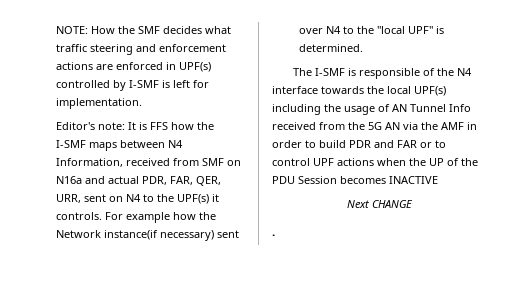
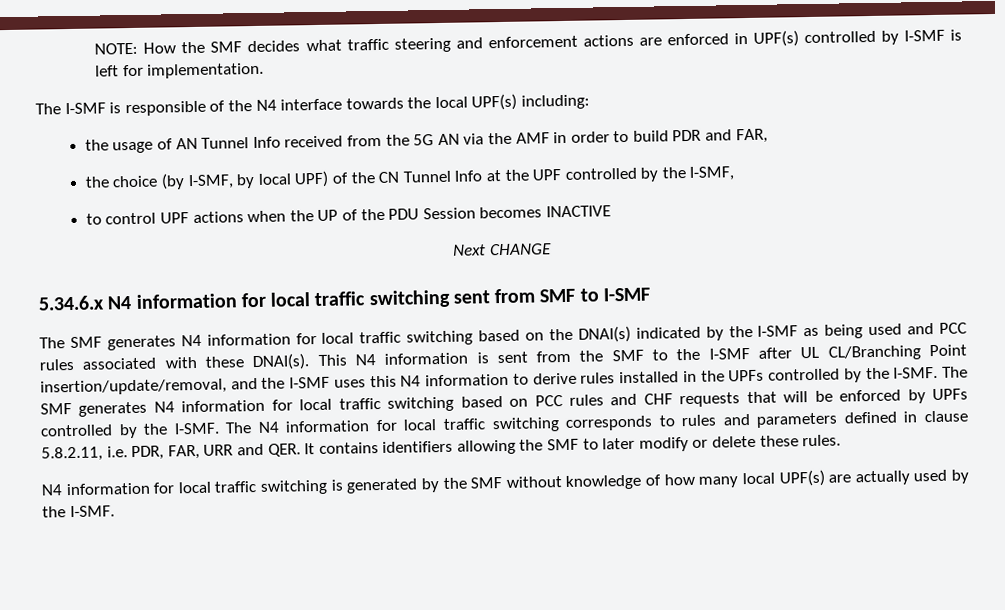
[55,122,214,130] [55,140,183,151] [55,158,241,167] [55,176,221,186] [55,194,219,204] [55,212,216,223] [55,230,239,241] [298,26,444,34] [298,44,363,52] // Editor's note: It is FFS how the I-SMF maps between N4 Information, received from SMF on N16a and actual PDR, FAR, QER, URR, sent on N4 to the UPF(s) it controls. For example how the Network instance(if necessary) sent over N4 to the "local UPF" is determined. -> (265, 70) none
[272,104,321,115] including -> [521,94,591,110] including: //
[397,140,432,148] FAR or -> [735,128,768,144] [84,166,736,190] FAR, // the choice (by I-SMF, by local UPF) of the CN Tunnel Info at the UPF controlled by the I-SMF, //
[272,234,275,236] . -> [38,287,650,311] [39,322,968,351] [39,344,967,371] [40,366,968,396] [40,388,969,417] [40,410,968,439] [41,434,842,462] [41,469,969,496] [42,505,115,518] 5.34.6.x N4 information for local traffic switching sent from SMF to I-SMF // The SMF generates N4 information for local traffic switching based on the DNAI(s) indicated by the I-SMF as being used and PCC rules associated with these DNAI(s). This N4 information is sent from the SMF to the I-SMF after UL CL/Branching Point insertion/update/removal, and the I-SMF uses this N4 information to derive rules installed in the UPFs controlled by the I-SMF. The SMF generates N4 information for local traffic switching based on PCC rules and CHF requests that will be enforced by UPFs controlled by the I-SMF. The N4 information for local traffic switching corresponds to rules and parameters defined in clause 5.8.2.11, i.e. PDR, FAR, URR and QER. It contains identifiers allowing the SMF to later modify or delete these rules. // N4 information for local traffic switching is generated by the SMF without knowledge of how many local UPF(s) are actually used by the I-SMF.

